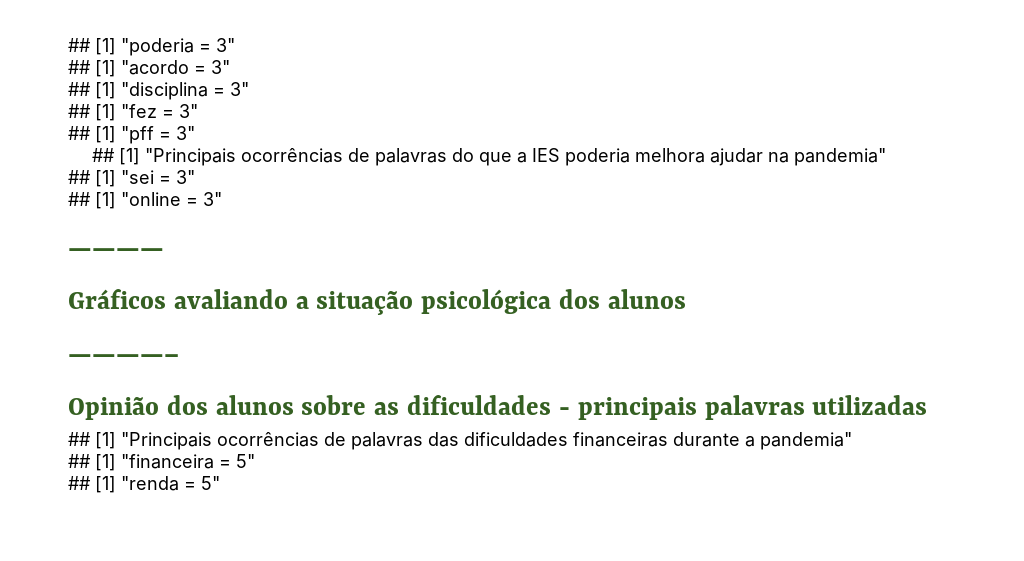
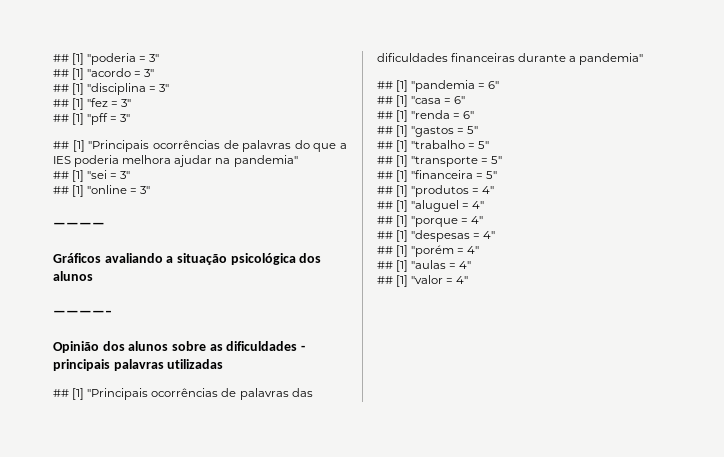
(852, 441) none -> [377,80,500,92] [377,95,466,107] [377,110,475,122] [377,125,479,137] [377,140,490,152] [377,155,503,167] // ## [1] "pandemia = 6" // ## [1] "casa = 6" // ## [1] "renda = 6" // ## [1] "gastos = 5" // ## [1] "trabalho = 5" // ## [1] "transporte = 5"
[121,476,220,491] "renda = 5" -> [411,185,495,197] [377,200,485,212] [377,215,484,227] [377,230,496,242] [377,245,480,257] [377,260,472,272] [377,275,469,287] "produtos = 4" // ## [1] "aluguel = 4" // ## [1] "porque = 4" // ## [1] "despesas = 4" // ## [1] "porém = 4" // ## [1] "aulas = 4" // ## [1] "valor = 4"

